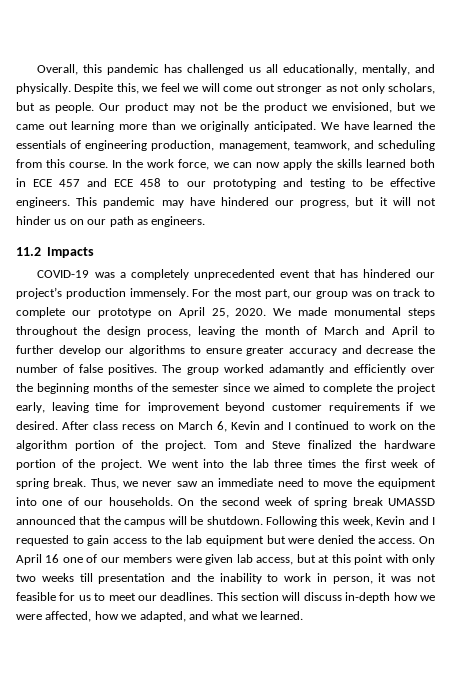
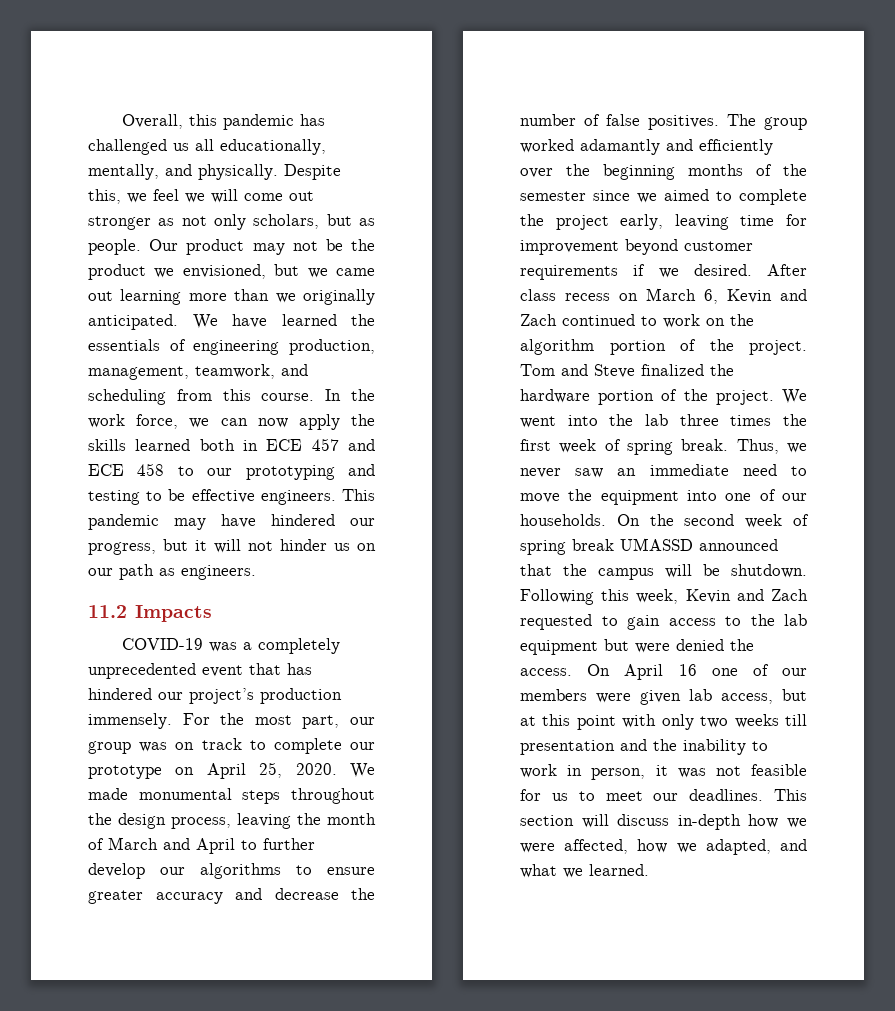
[288,422,292,430] I -> [520,314,557,326] Zach
[432,517,436,525] I -> [771,589,808,601] Zach

